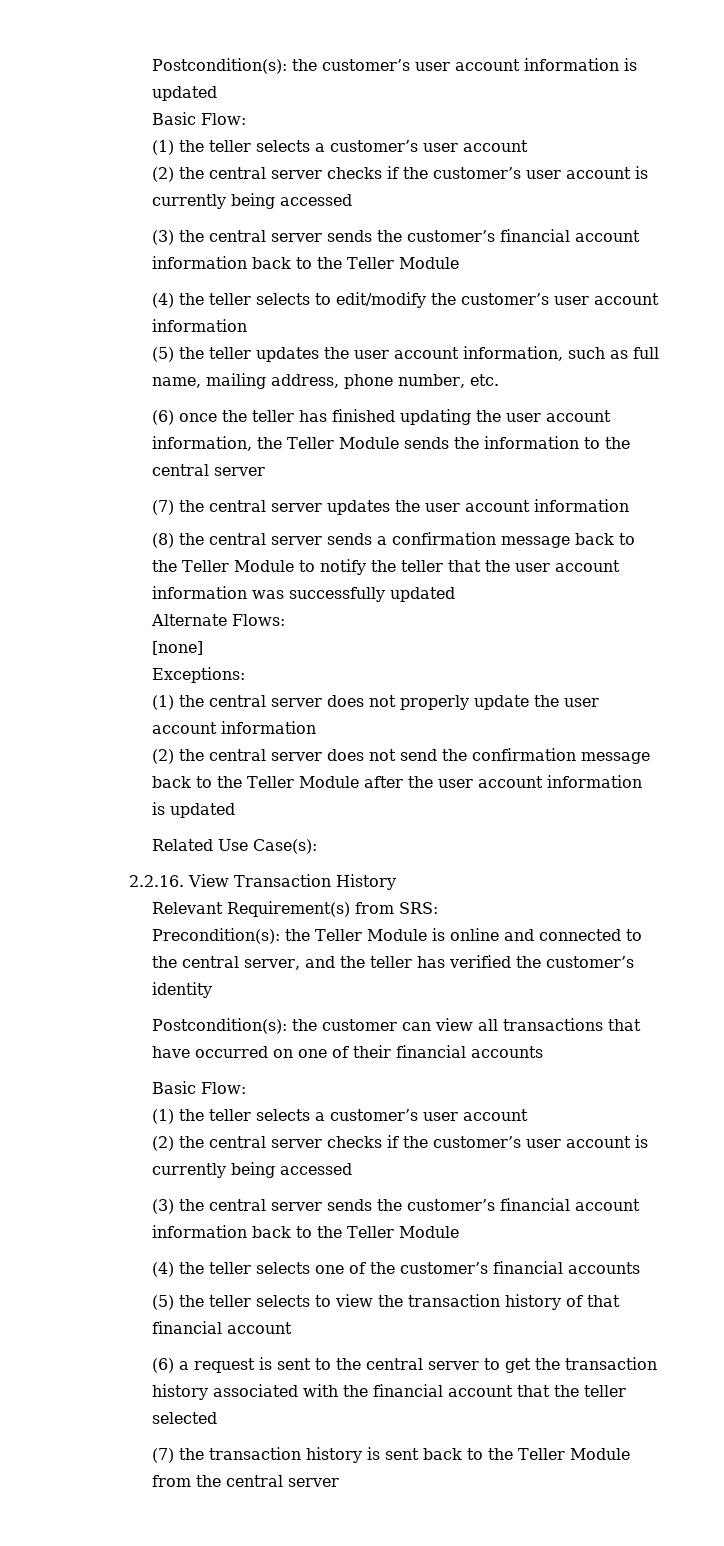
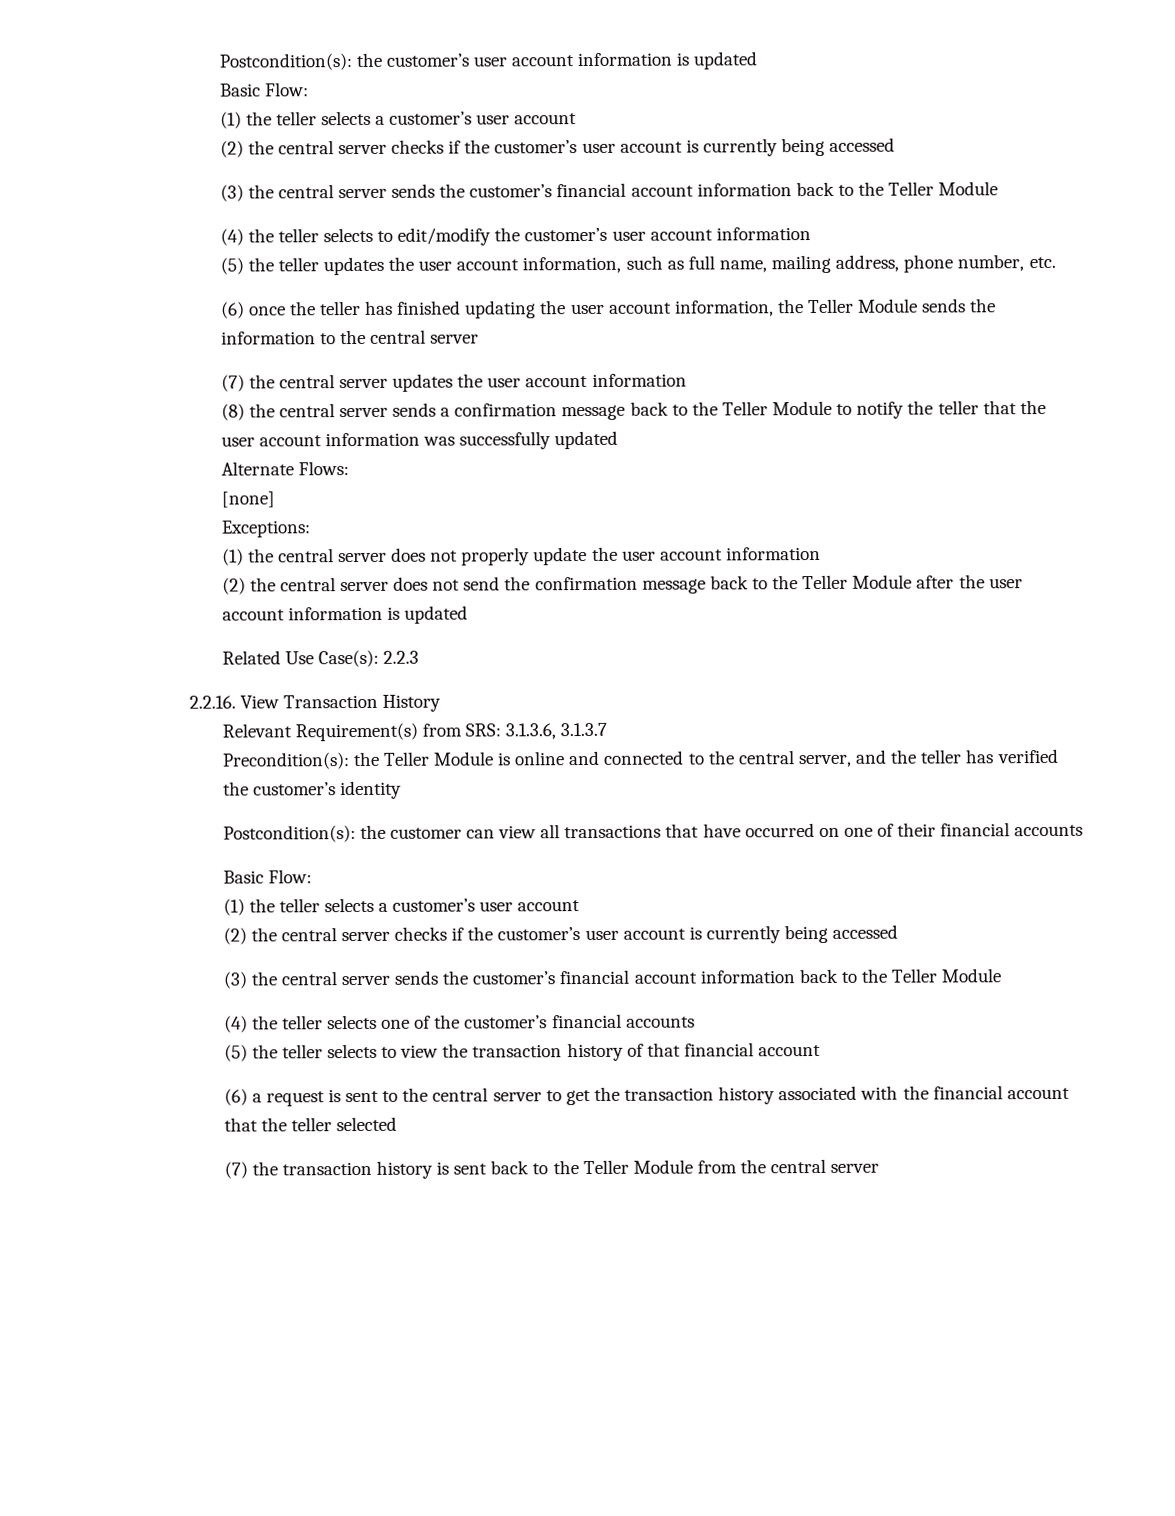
(318, 846) none -> [382,650,419,664] 2.2.3
(439, 908) none -> [505,722,608,740] 3.1.3.6, 3.1.3.7

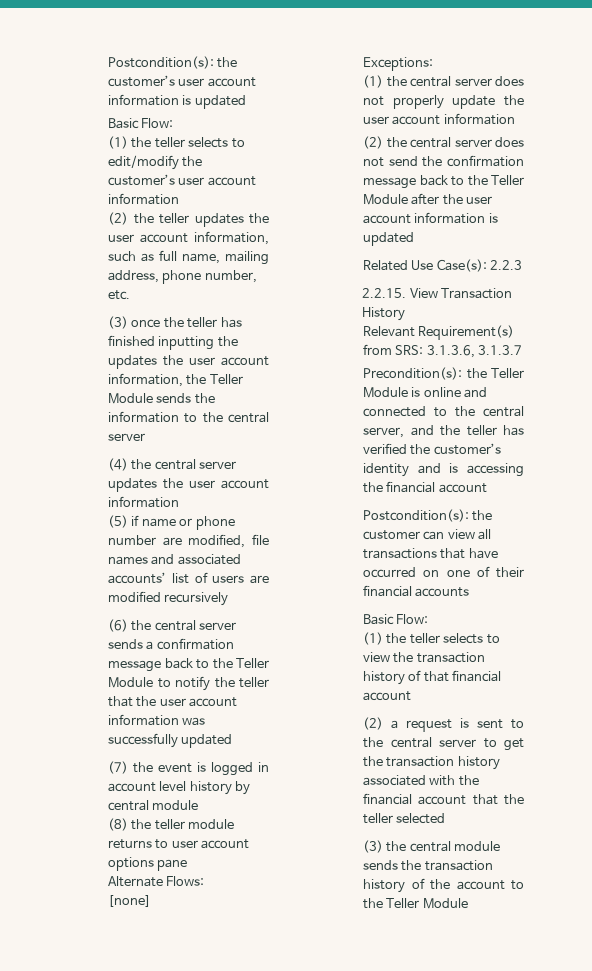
[375,111,578,125] [219,137,896,158] [219,181,999,202] [219,227,373,246] a customer’s user account // (2) the central server checks if the customer’s user account is currently being accessed // (3) the central server sends the customer’s financial account information back to the Teller Module // (4) the teller selects -> (229, 142) none
[219,257,244,275] (5) -> [108,212,128,225] (2)
[220,301,245,319] (6) -> [108,316,128,329] (3)
[465,300,537,319] updating -> [158,336,238,350] [108,355,157,369] inputting the updates
[220,374,245,392] (7) -> [108,458,128,471] (4)
[220,403,245,421] (8) -> [108,515,235,530] [108,534,269,548] [108,554,241,565] [108,572,269,584] [108,591,229,606] [108,619,128,632] (5) if name or phone number are modified, file names and associated accounts’ list of users are modified recursively // (6)
(619, 440) none -> [108,761,269,776] [108,781,251,795] [108,800,199,811] [108,818,235,831] [108,839,250,849] [108,857,188,871] // (7) the event is logged in account level history by central module // (8) the teller module returns to user account options pane
[188,695,236,709] 2.2.16. -> [362,288,407,298] 2.2.15.
(402, 790) none -> [417,463,524,477] [363,481,487,493] and is accessing the financial account
[378,898,581,912] [222,924,899,945] [222,968,1002,989] [223,1013,695,1033] [223,1043,377,1062] a customer’s user account // (2) the central server checks if the customer’s user account is currently being accessed // (3) the central server sends the customer’s financial account information back to the Teller Module // (4) the teller selects one of the customer’s financial accounts // (5) the teller selects -> (484, 638) none
[223,1088,248,1106] (6) -> [363,717,383,730] (2)
[223,1158,880,1179] (7) the transaction history is sent back to the Teller Module from the central server -> [363,840,501,853] [363,860,493,871] [363,878,524,893] [363,898,468,909] (3) the central module sends the transaction history of the account to the Teller Module

